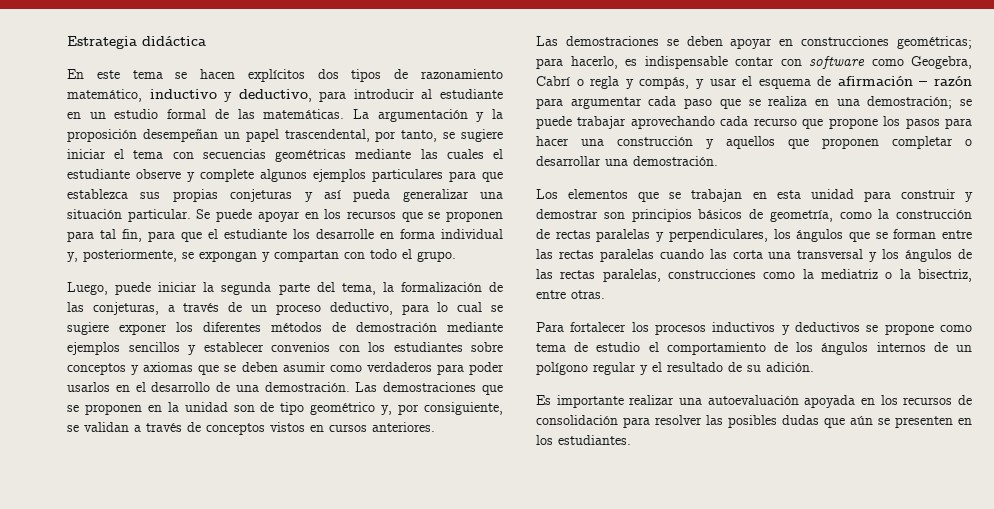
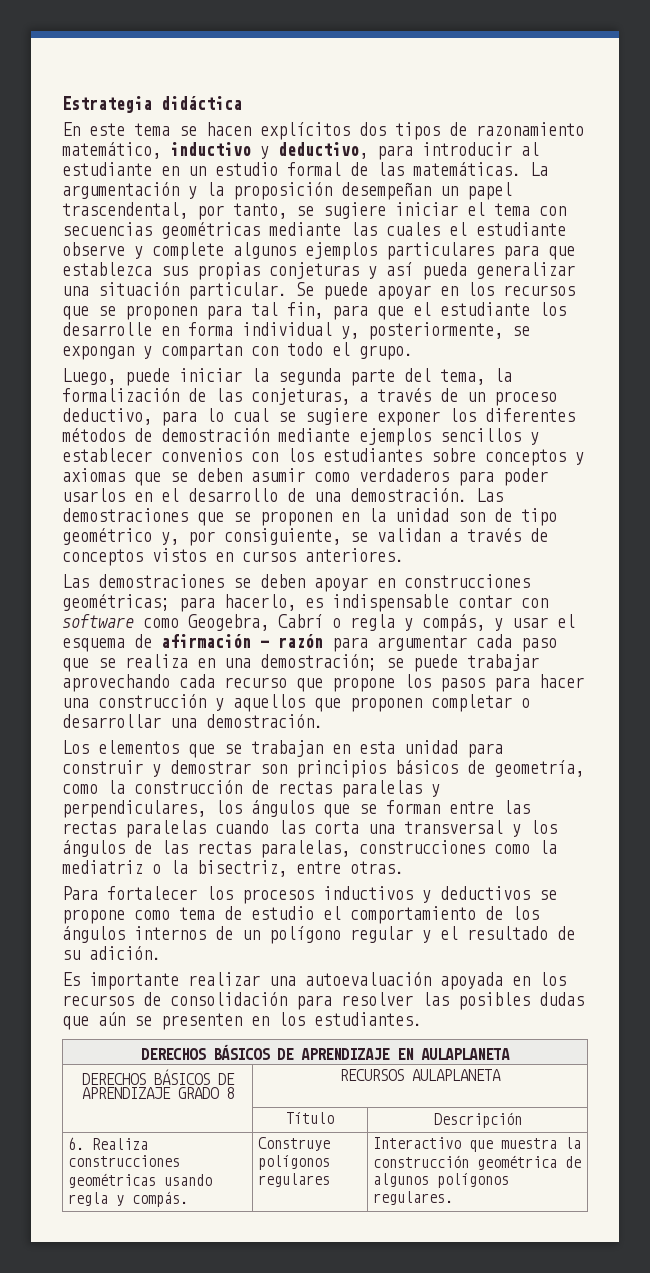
(631, 440) none -> [141,1044,510,1060] [81,1069,235,1085] [81,1087,234,1099] [339,1069,501,1081] [286,1112,334,1124] [433,1112,522,1128] [68,1137,149,1150] [68,1155,181,1167] [68,1173,213,1188] [68,1191,189,1207] [258,1137,331,1151] [258,1155,331,1170] [258,1173,331,1187] [373,1137,582,1152] [373,1155,582,1170] [373,1173,510,1188] [373,1191,454,1205] // DERECHOS BÁSICOS DE APRENDIZAJE EN AULAPLANETA // DERECHOS BÁSICOS DE APRENDIZAJE GRADO 8 | RECURSOS AULAPLANETA // | Título | Descripción // 6. Realiza construcciones geométricas usando regla y compás. | Construye polígonos regulares | Interactivo que muestra la construcción geométrica de algunos polígonos regulares.

